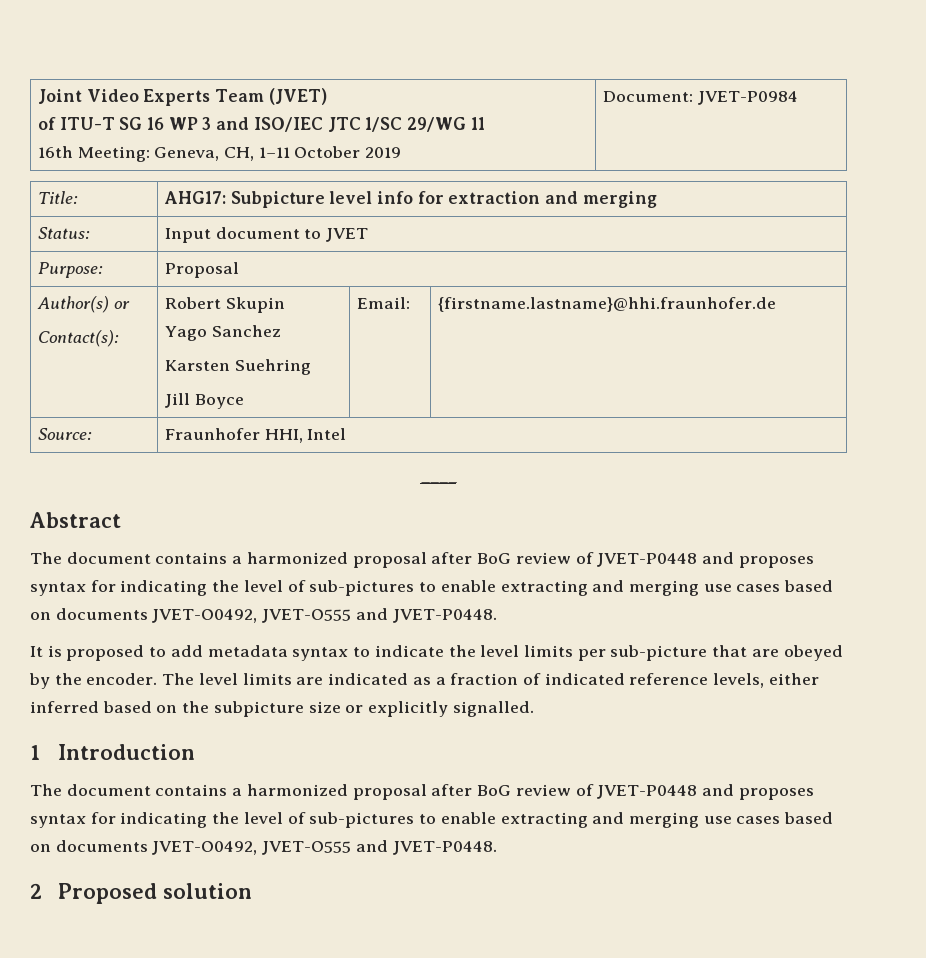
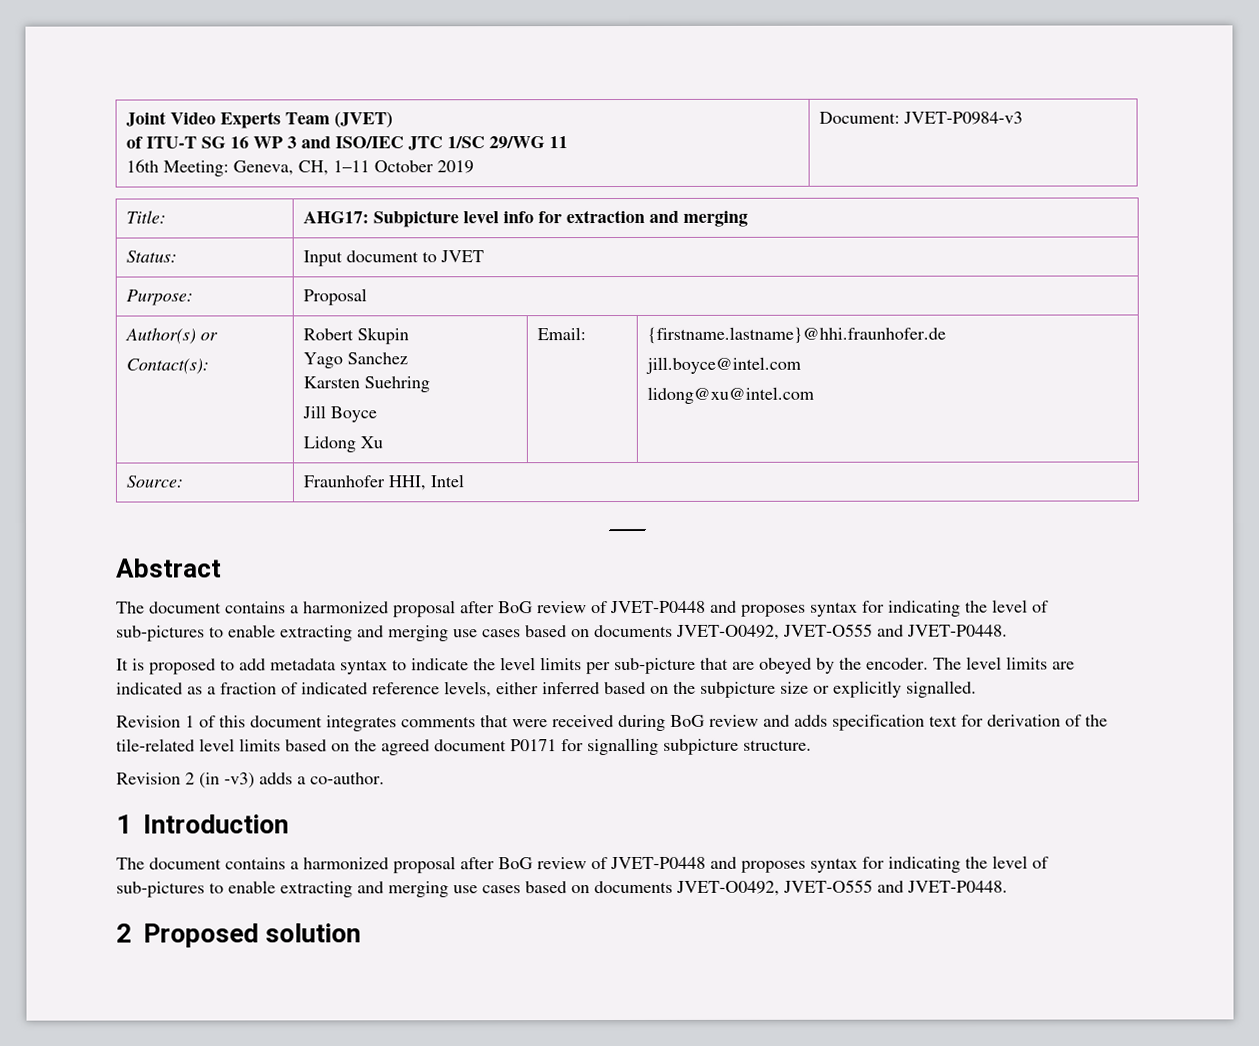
[697,91,798,105] JVET-P0984 -> [902,111,1023,125] JVET-P0984-v3
(244, 401) none -> [302,436,383,453] // Lidong Xu
(776, 304) none -> [644,356,801,374] [646,386,814,404] // jill.boyce@intel.com // lidong@xu@intel.com
(534, 709) none -> [116,714,1108,732] [116,737,812,756] [116,772,385,789] // Revision 1 of this document integrates comments that were received during BoG review and adds specification text for derivation of the tile-related level limits based on the agreed document P0171 for signalling subpicture structure. // Revision 2 (in -v3) adds a co-author.

